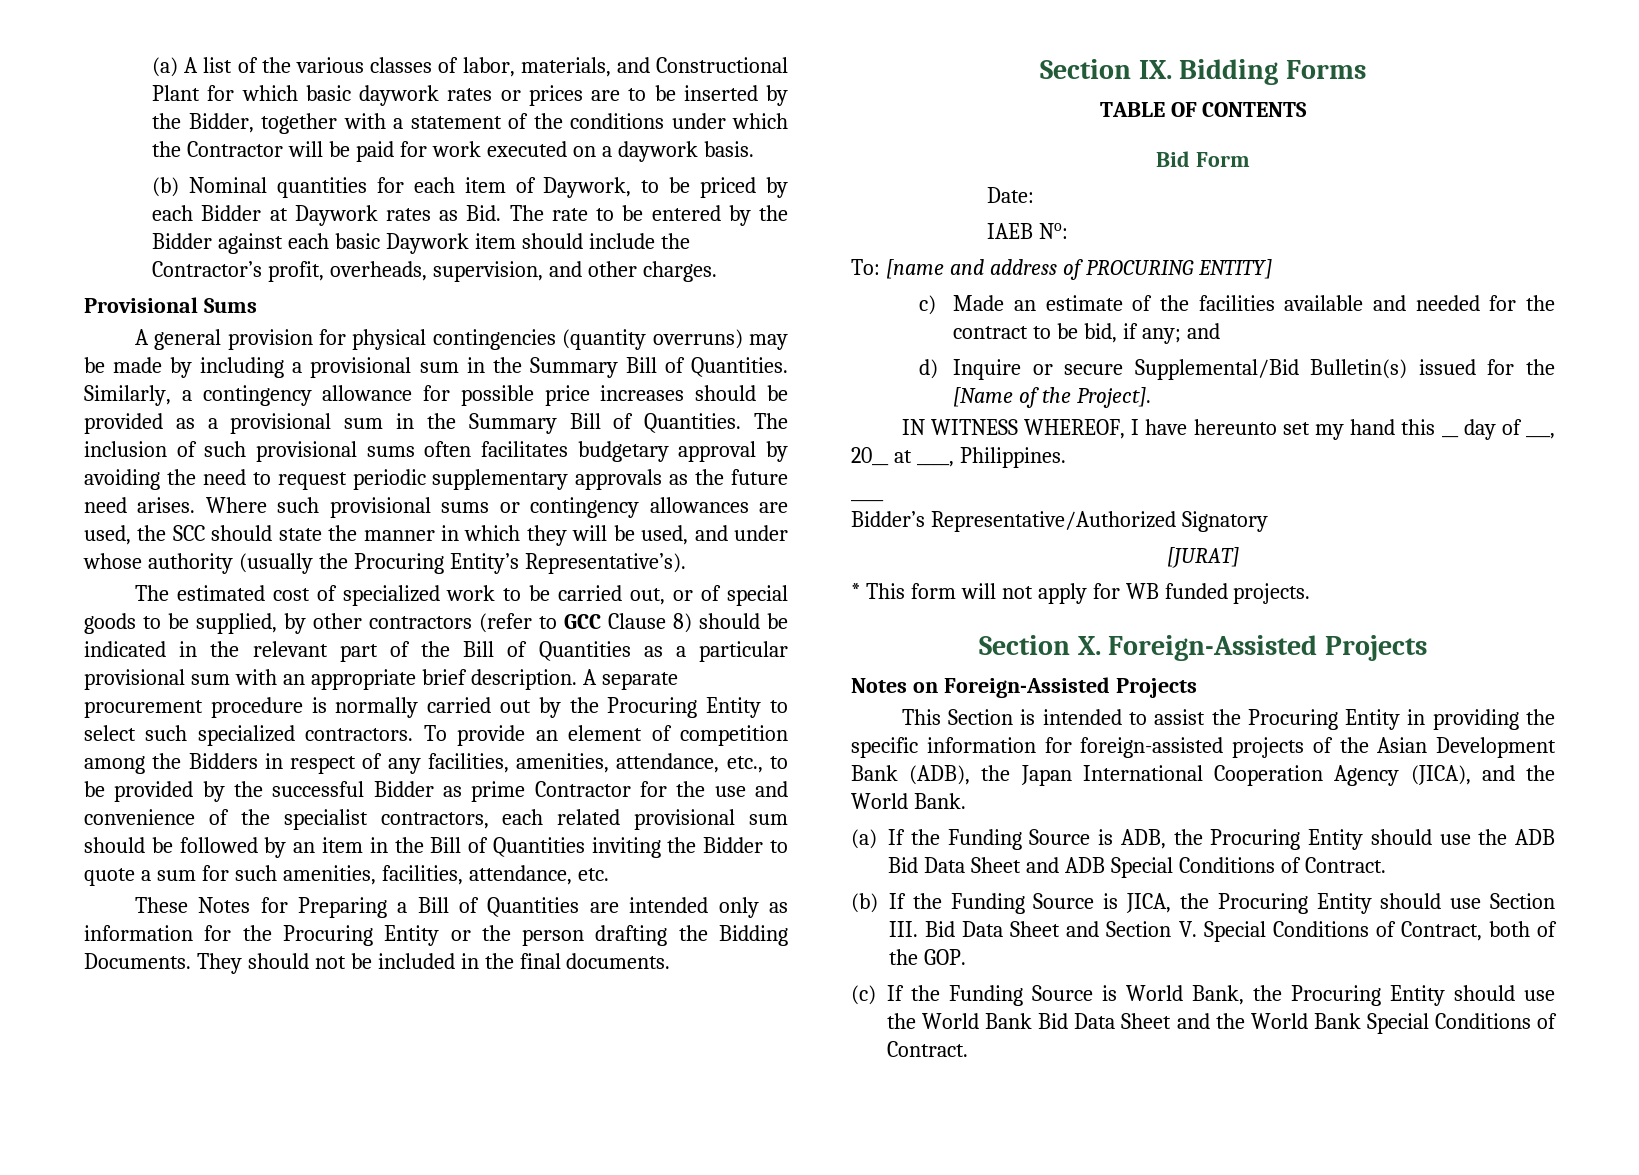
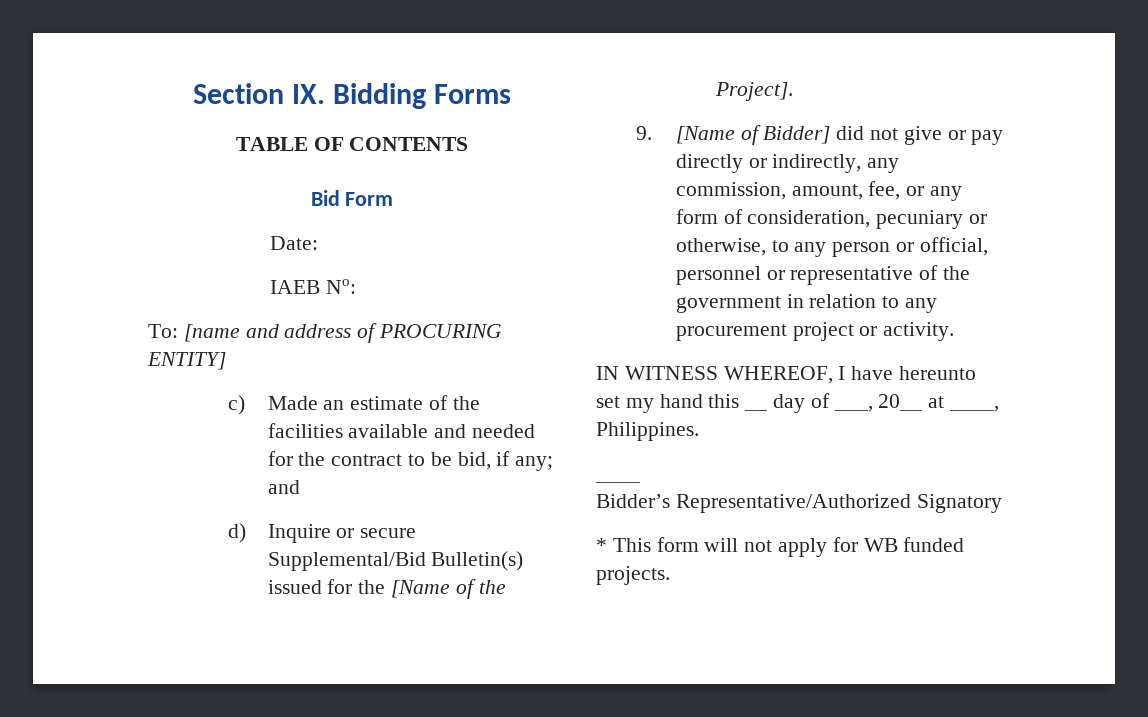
[152,57,788,77] [152,85,789,106] [152,113,788,134] [152,141,754,162] [152,177,788,198] [152,205,789,226] [152,233,690,254] [152,261,717,282] [84,297,257,313] [134,329,788,350] [84,357,789,378] [84,385,789,406] [84,413,789,434] [84,441,788,462] [84,469,788,490] [84,497,788,518] [84,525,789,546] [83,553,686,574] [134,585,789,606] [84,613,788,634] [84,641,788,662] [84,669,678,690] [84,697,788,718] [84,725,788,746] [84,753,788,774] [84,781,789,802] [84,809,788,830] [84,837,789,858] [84,865,609,886] [134,897,788,918] [84,925,788,946] [84,953,671,974] (a) A list of the various classes of labor, materials, and Constructional Plant for which basic daywork rates or prices are to be inserted by the Bidder, together with a statement of the conditions under which the Contractor will be paid for work executed on a daywork basis. // (b) Nominal quantities for each item of Daywork, to be priced by each Bidder at Daywork rates as Bid. The rate to be entered by the Bidder against each basic Daywork item should include the Contractor’s profit, overheads, supervision, and other charges. // Provisional Sums // A general provision for physical contingencies (quantity overruns) may be made by including a provisional sum in the Summary Bill of Quantities. Similarly, a contingency allowance for possible price increases should be provided as a provisional sum in the Summary Bill of Quantities. The inclusion of such provisional sums often facilitates budgetary approval by avoiding the need to request periodic supplementary approvals as the future need arises. Where such provisional sums or contingency allowances are used, the SCC should state the manner in which they will be used, and under whose authority (usually the Procuring Entity’s Representative’s). // The estimated cost of specialized work to be carried out, or of special goods to be supplied, by other contractors (refer to GCC Clause 8) should be indicated in the relevant part of the Bill of Quantities as a particular provisional sum with an appropriate brief description. A separate procurement procedure is normally carried out by the Procuring Entity to select such specialized contractors. To provide an element of competition among the Bidders in respect of any facilities, amenities, attendance, etc., to be provided by the successful Bidder as prime Contractor for the use and convenience of the specialist contractors, each related provisional sum should be followed by an item in the Bill of Quantities inviting the Bidder to quote a sum for such amenities, facilities, attendance, etc. // These Notes for Preparing a Bill of Quantities are intended only as information for the Procuring Entity or the person drafting the Bidding Documents. They should not be included in the final documents. // -> (192, 93) none
(1152, 397) none -> [635,125,1004,145] [675,154,900,173] [675,181,962,201] [675,209,987,229] [675,237,988,257] [675,265,970,285] [675,294,937,313] [675,322,955,341] // 9. [Name of Bidder] did not give or pay directly or indirectly, any commission, amount, fee, or any form of consideration, pecuniary or otherwise, to any person or official, personnel or representative of the government in relation to any procurement project or activity.
[1167,547,1239,568] // [JURAT] -> (1002, 503) none
[979,635,1427,661] [851,677,1197,698] [901,709,1555,730] [851,737,1556,758] [851,765,1555,786] [851,793,966,809] [851,829,1555,850] [888,857,1386,878] [851,893,1555,914] [889,921,1558,942] [889,949,966,965] [851,985,1555,1006] [887,1013,1557,1034] [887,1041,968,1057] // Section X. Foreign-Assisted Projects // Notes on Foreign-Assisted Projects // This Section is intended to assist the Procuring Entity in providing the specific information for foreign-assisted projects of the Asian Development Bank (ADB), the Japan International Cooperation Agency (JICA), and the World Bank. // (a) If the Funding Source is ADB, the Procuring Entity should use the ADB Bid Data Sheet and ADB Special Conditions of Contract. // (b) If the Funding Source is JICA, the Procuring Entity should use Section III. Bid Data Sheet and Section V. Special Conditions of Contract, both of the GOP. // (c) If the Funding Source is World Bank, the Procuring Entity should use the World Bank Bid Data Sheet and the World Bank Special Conditions of Contract. -> (670, 575) none

